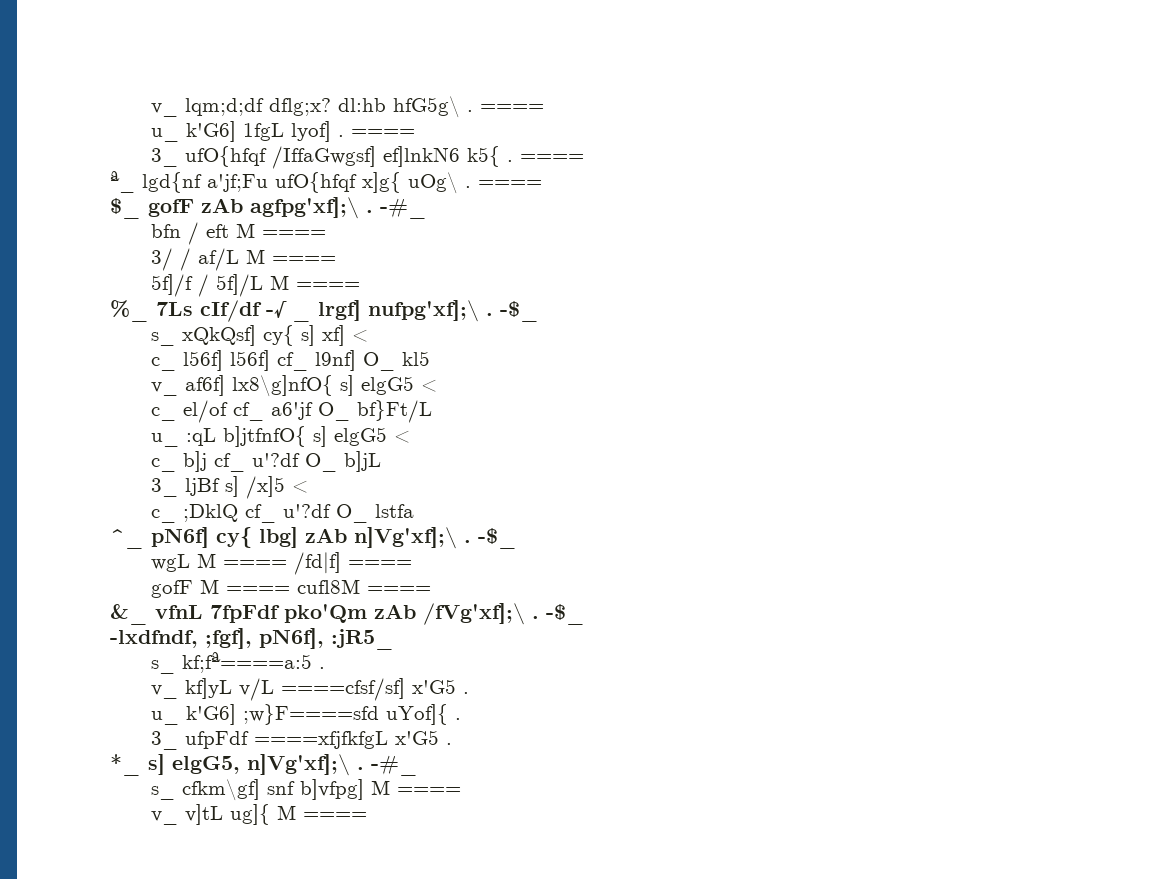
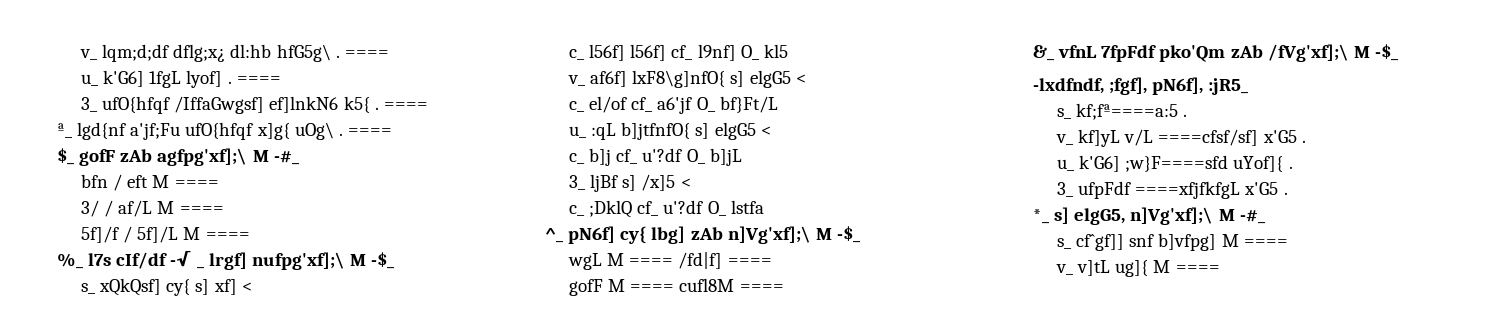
[268,98,331,116] dflg;x? -> [173,44,226,62] dflg;x¿
[366,210,373,213] . -> [252,150,269,162] M
[156,302,193,316] 7Ls -> [88,253,112,266] l7s
[486,313,493,316] . -> [349,254,366,266] M
[231,375,333,397] lx8\g]nfO{ -> [632,70,726,88] lxF8\g]nfO{
[464,540,471,543] . -> [815,228,832,240] M
[532,616,539,619] . -> [1353,46,1370,58] M
[357,767,364,770] . -> [1218,209,1235,221] M
[181,779,260,801] cfkm\gf] -> [1076,234,1125,251] cfˆgf]]

